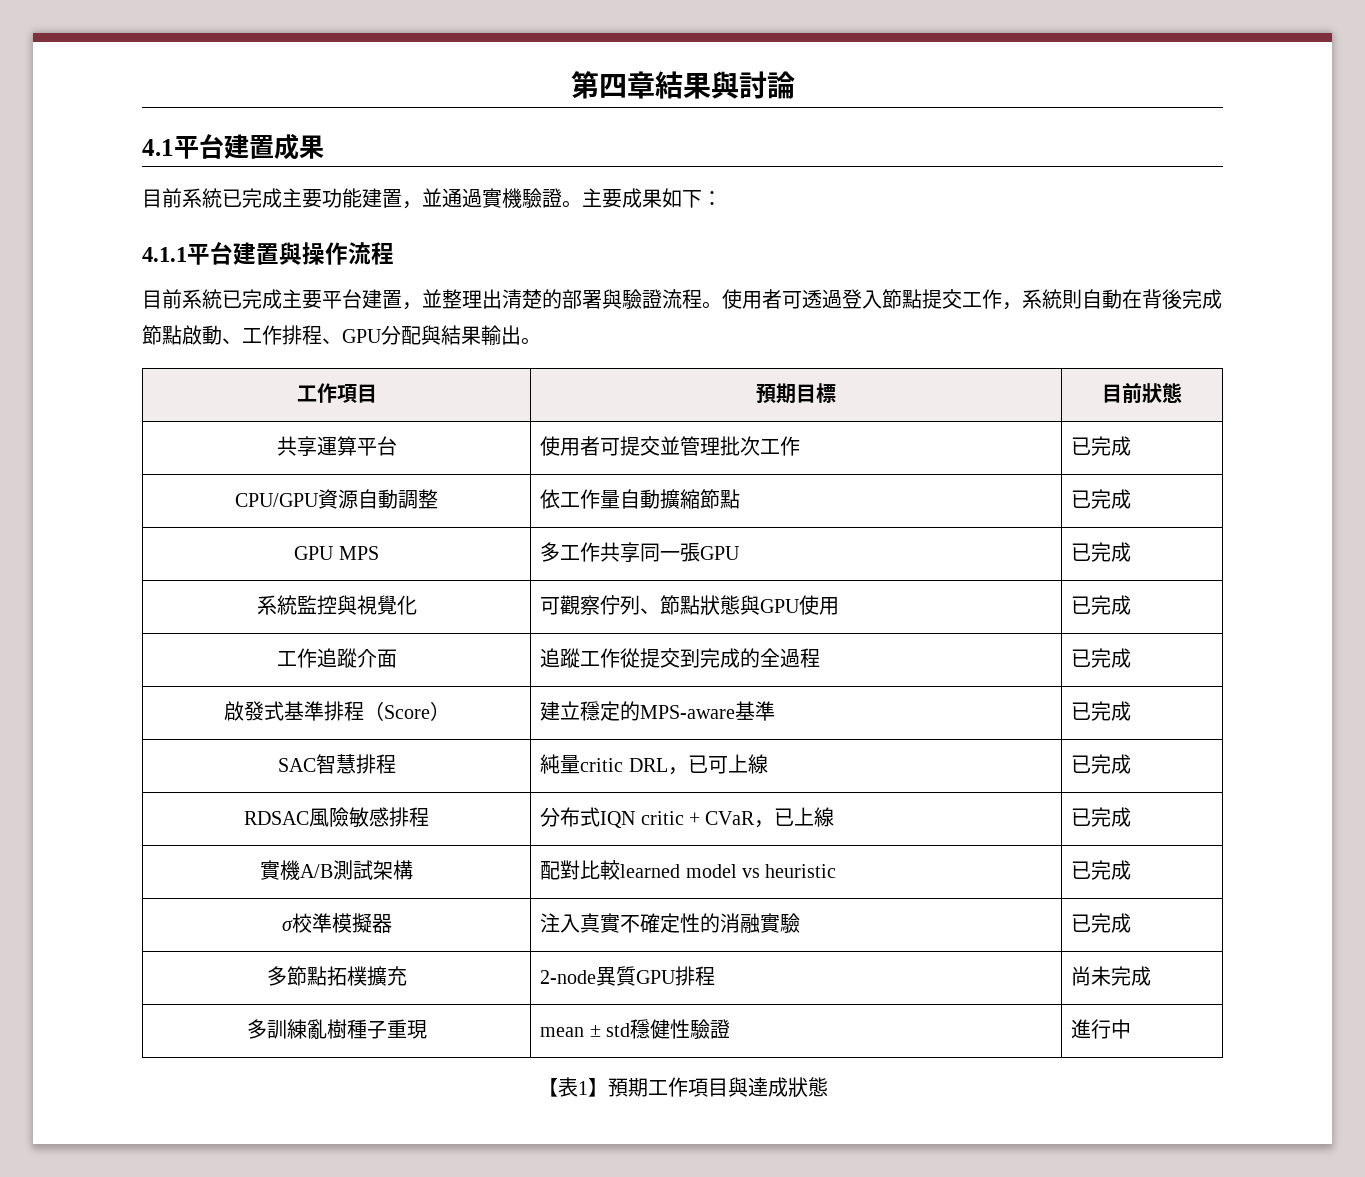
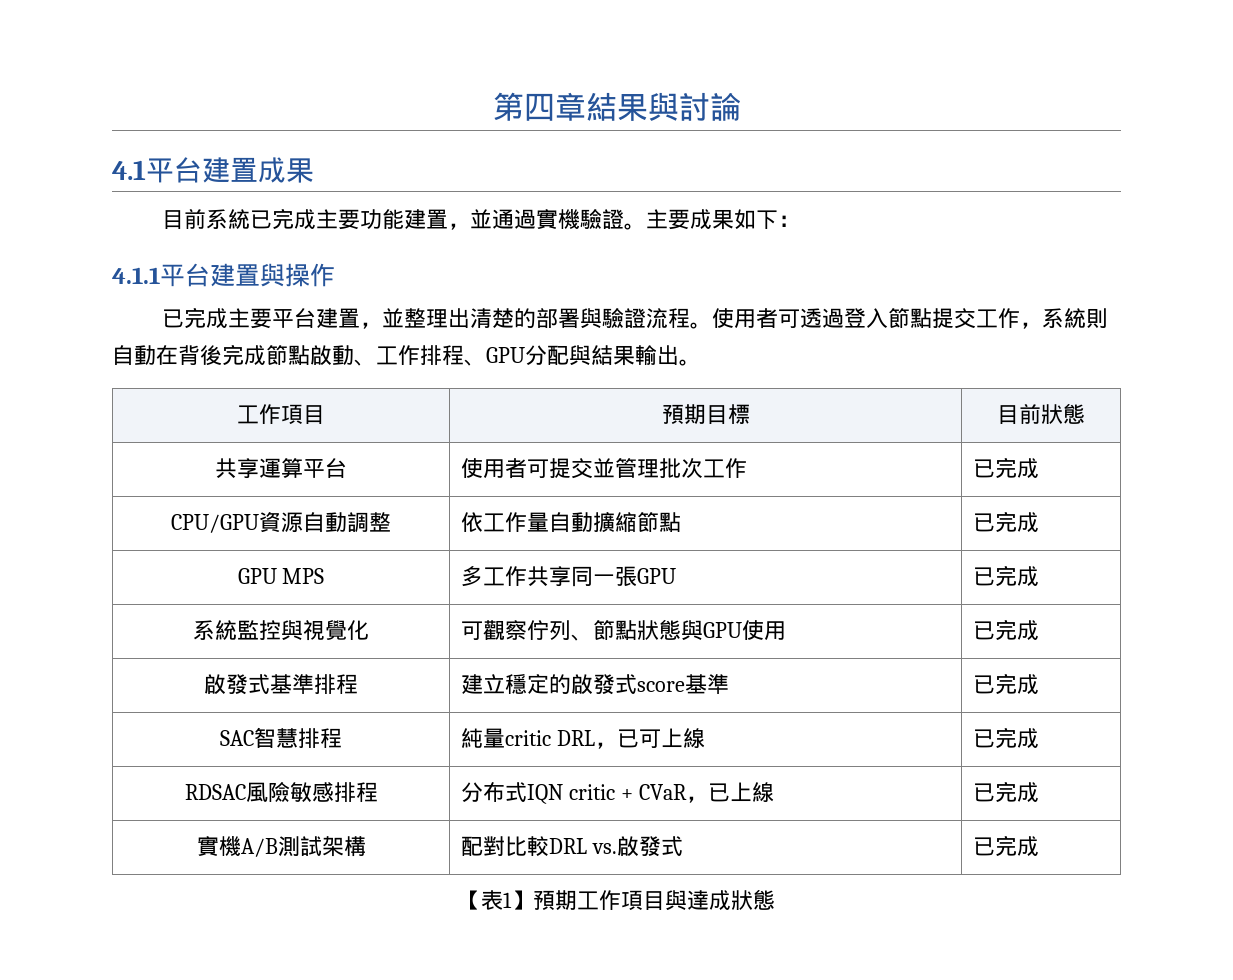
[348,242,394,265] [142,289,222,309] 流程 // 目前系統 -> (335, 275) //
[276,648,397,668] [540,648,821,668] [1071,648,1132,668] // 工作追蹤介面 | 追蹤工作從提交到完成的全過程 | 已完成 -> (1040, 630) none
[363,701,450,721] （Score） -> (358, 684) none
[640,705,736,719] MPS-aware -> [571,674,686,695] 啟發式score
[620,864,837,878] [1071,860,1132,880] [281,913,392,933] [540,913,801,934] [1071,913,1132,933] [266,966,407,986] [540,966,716,986] [1071,966,1152,986] [246,1019,427,1039] [540,1019,730,1040] [1071,1019,1132,1039] learned model vs heuristic | 已完成 // σ校準模擬器 | 注入真實不確定性的消融實驗 | 已完成 // 多節點拓樸擴充 | 2-node異質GPU排程 | 尚未完成 // 多訓練亂樹種子重現 | mean ± std穩健性驗證 | 進行中 -> [549,836,684,857] [973,835,1040,856] DRL vs.啟發式 | 已完成

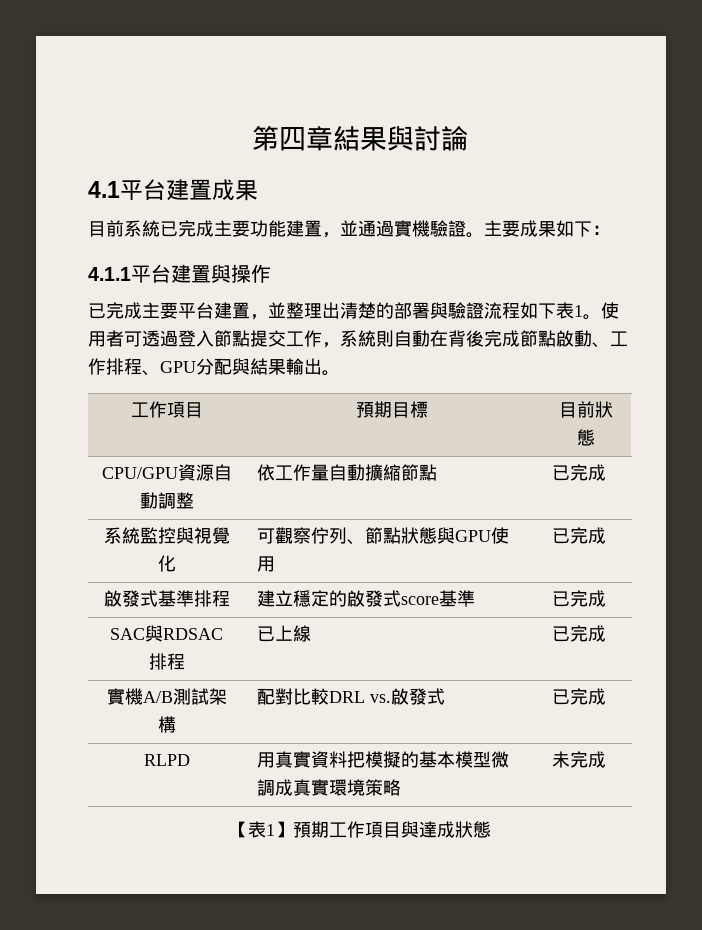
(690, 318) none -> [520,302,583,319] 如下表1
[215,458,347,479] [461,458,748,479] [973,457,1040,478] // 共享運算平台 | 使用者可提交並管理批次工作 | 已完成 -> (595, 437) none
[237,568,325,584] [461,566,677,587] [973,565,1040,586] // GPU MPS | 多工作共享同一張GPU | 已完成 -> (607, 472) none
[254,727,342,748] [461,728,706,749] [973,727,1040,748] [184,782,378,803] [461,782,709,804] 智慧排程 | 純量critic DRL，已可上線 | 已完成 // RDSAC風險敏感排程 | 分布式IQN critic + CVaR， -> [145,625,223,642] [148,653,185,670] 與RDSAC排程 |
(1040, 846) none -> [143,754,190,766] [257,751,510,768] [257,779,402,796] [552,751,607,768] // RLPD | 用真實資料把模擬的基本模型微調成真實環境策略 | 未完成

